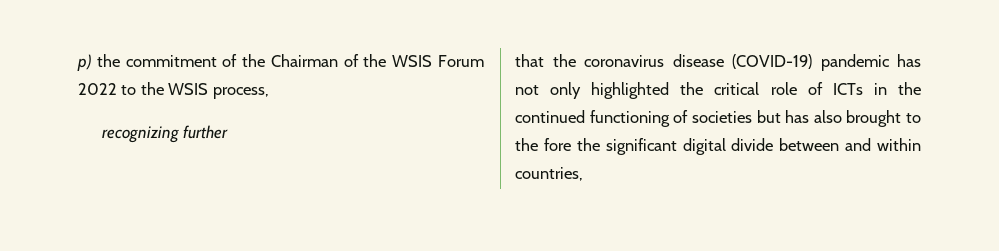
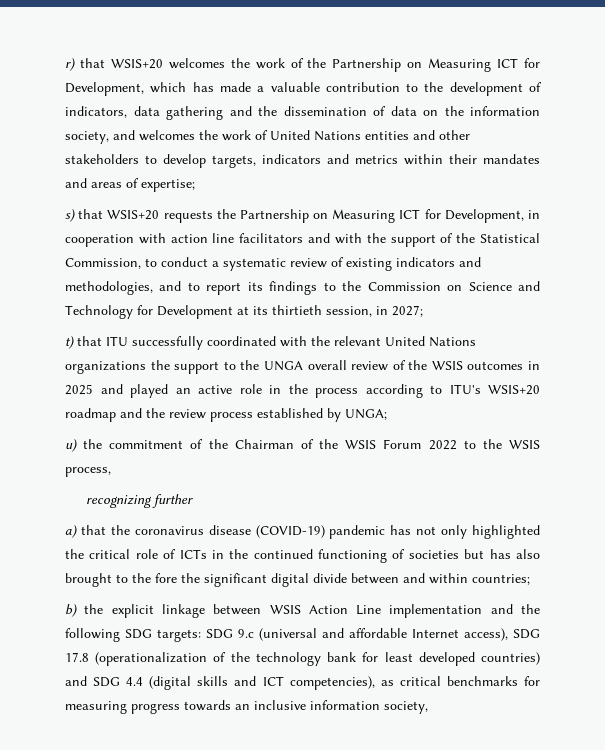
[77,54,91,71] p) -> [65,58,540,72] [65,82,542,96] [65,106,540,120] [65,130,470,144] [65,154,540,168] [65,178,195,192] [65,209,540,223] [65,233,540,247] [65,257,481,271] [65,281,540,295] [65,305,423,319] [65,336,476,350] [65,360,540,374] [65,384,540,398] [65,408,387,422] [65,439,78,452] r) that WSIS+20 welcomes the work of the Partnership on Measuring ICT for Development, which has made a valuable contribution to the development of indicators, data gathering and the dissemination of data on the information society, and welcomes the work of United Nations entities and other stakeholders to develop targets, indicators and metrics within their mandates and areas of expertise; // s) that WSIS+20 requests the Partnership on Measuring ICT for Development, in cooperation with action line facilitators and with the support of the Statistical Commission, to conduct a systematic review of existing indicators and methodologies, and to report its findings to the Commission on Science and Technology for Development at its thirtieth session, in 2027; // t) that ITU successfully coordinated with the relevant United Nations organizations the support to the UNGA overall review of the WSIS outcomes in 2025 and played an active role in the process according to ITU's WSIS+20 roadmap and the review process established by UNGA; // u)
(229, 132) none -> [65,525,78,538] a)
[515,167,583,181] countries, -> [472,574,530,585] [65,604,540,618] [65,628,540,642] [65,652,540,666] [65,676,540,690] [65,700,428,714] countries; // b) the explicit linkage between WSIS Action Line implementation and the following SDG targets: SDG 9.c (universal and affordable Internet access), SDG 17.8 (operationalization of the technology bank for least developed countries) and SDG 4.4 (digital skills and ICT competencies), as critical benchmarks for measuring progress towards an inclusive information society,

